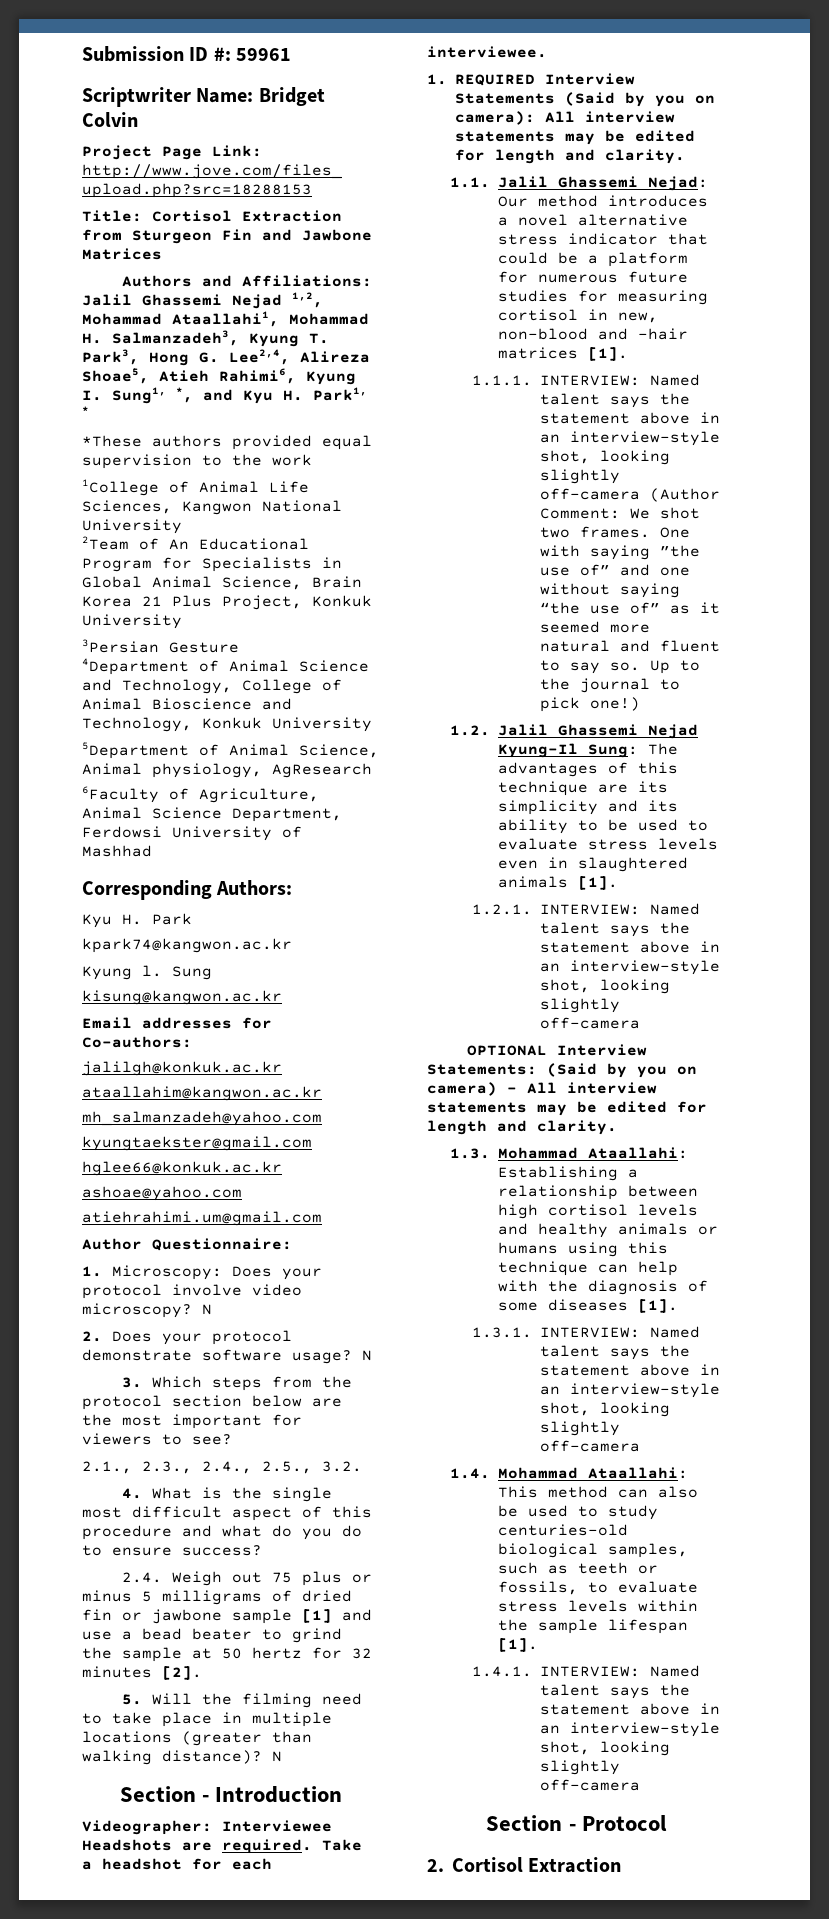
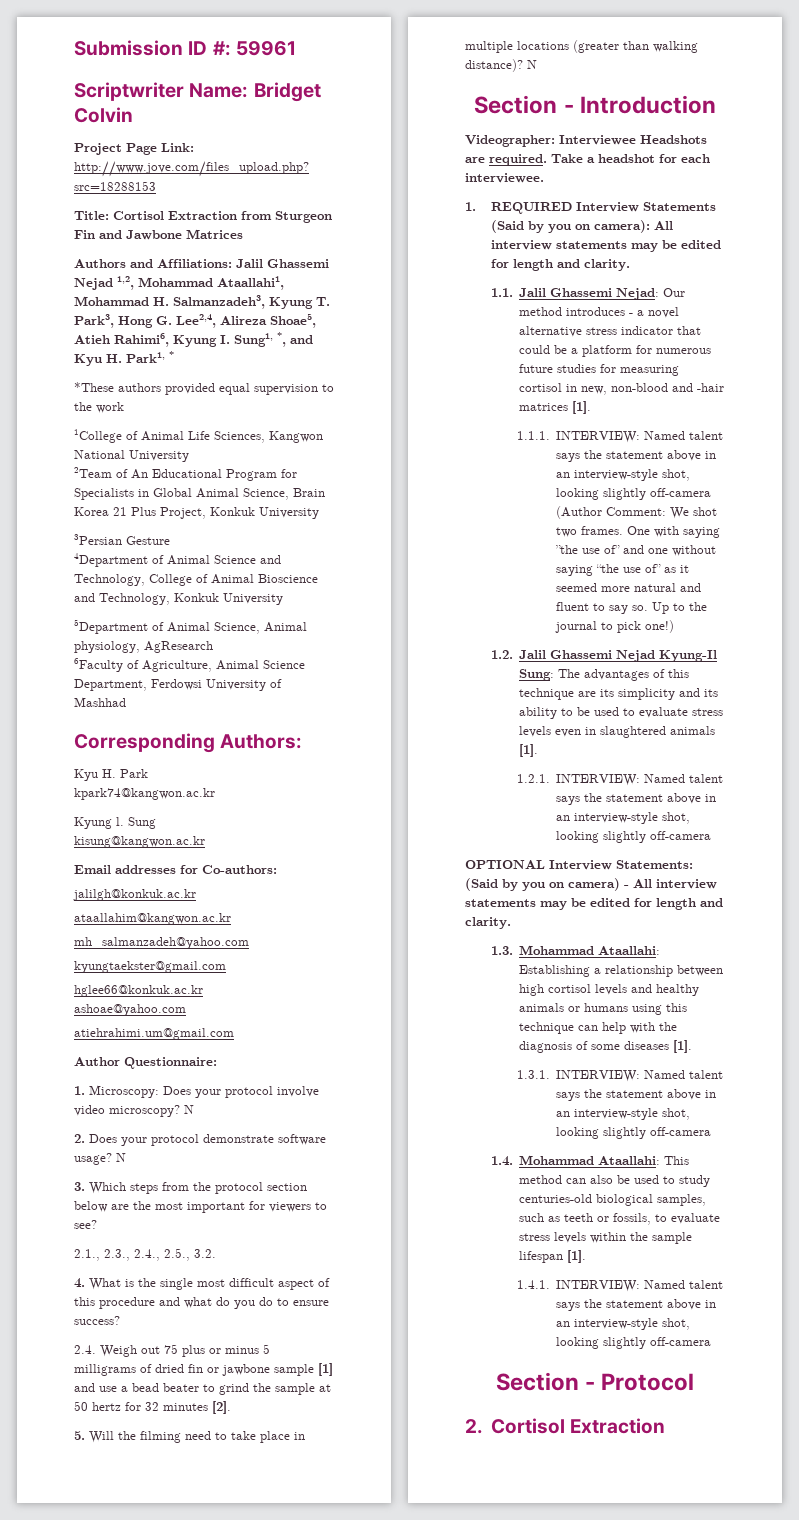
(708, 201) none -> [629,313,634,316] -

